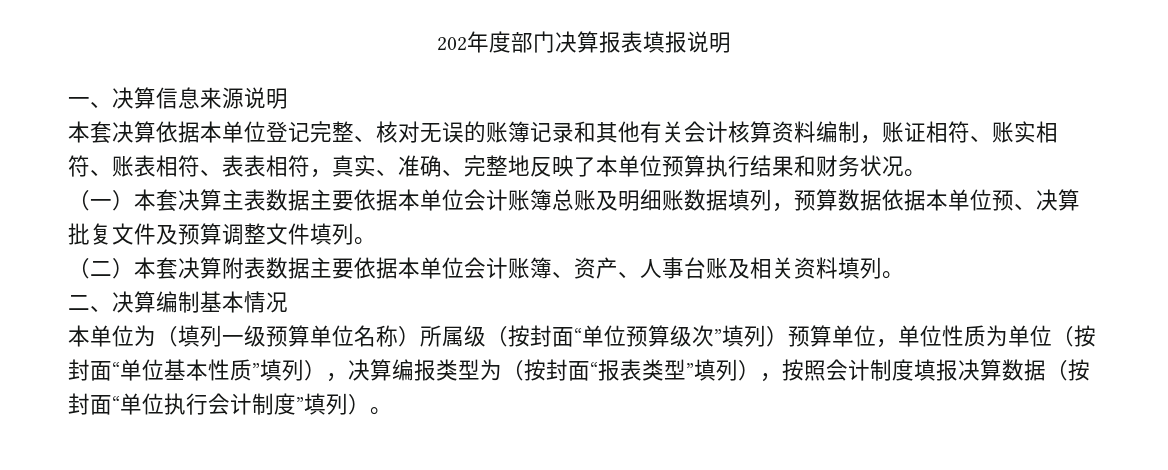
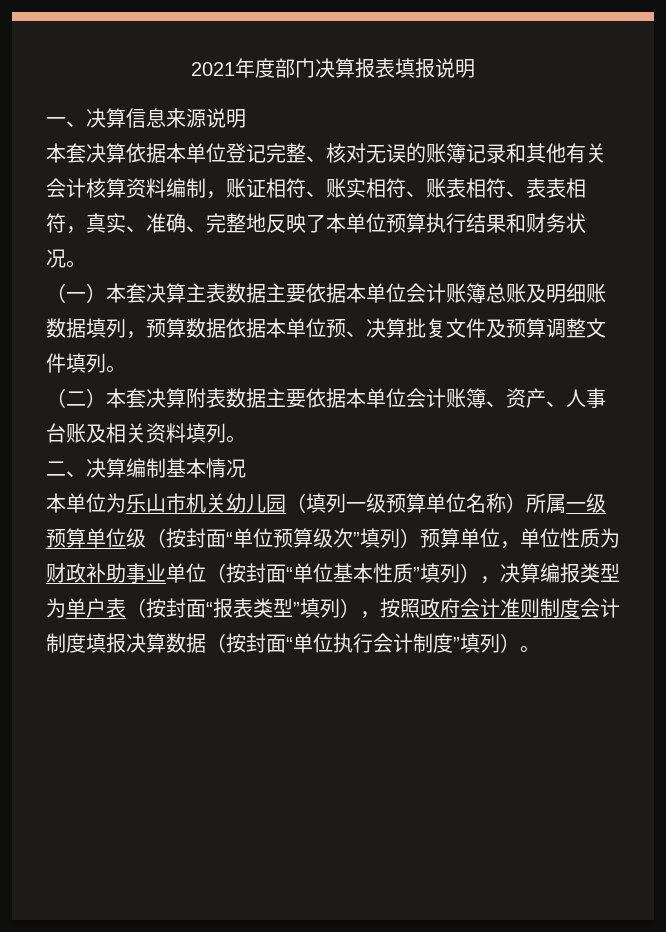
[437,37,467,51] 202 -> [191,62,235,76] 2021
(156, 336) none -> [126,493,286,513] 乐山市机关幼儿园
(464, 336) none -> [566,493,606,513] [46,528,126,548] 一级预算单位
(1008, 336) none -> [46,563,166,583] 财政补助事业
(502, 370) none -> [66,598,126,618] 单户表
(826, 370) none -> [420,598,580,618] 政府会计准则制度

